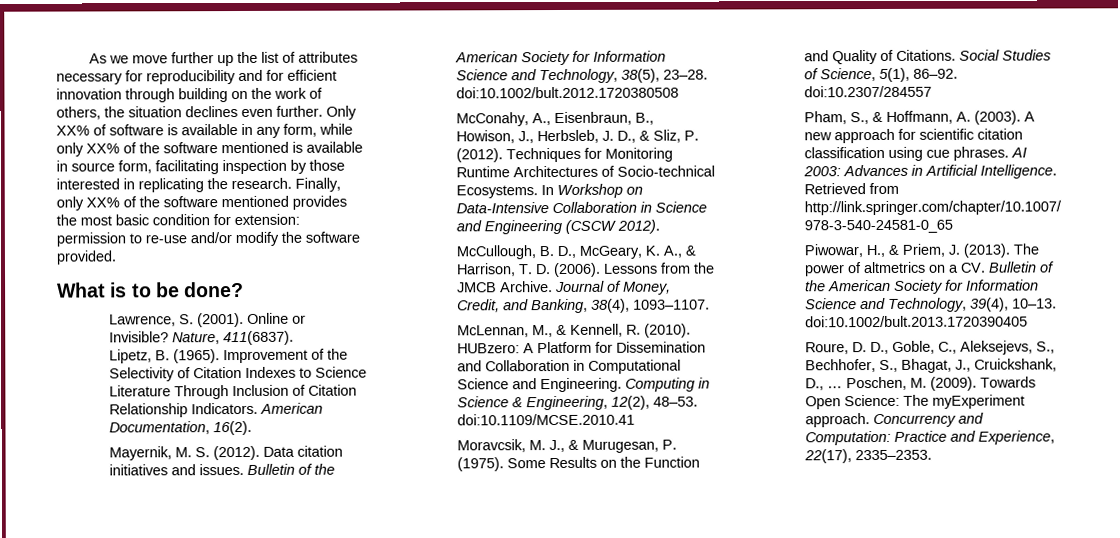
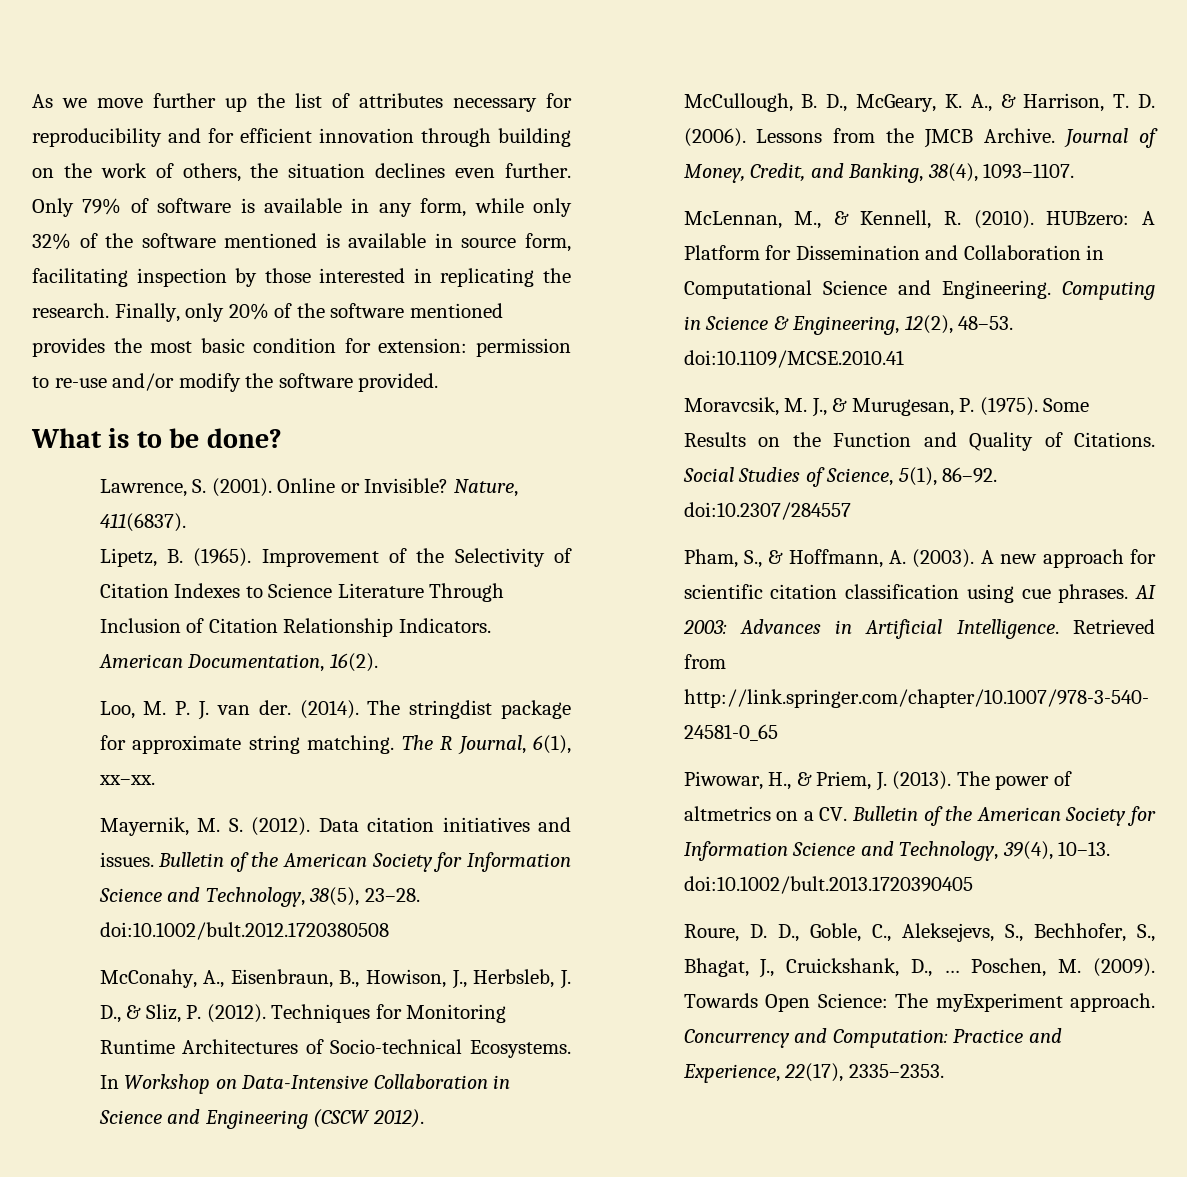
[56,125,90,136] XX% -> [82,198,122,215] 79%
[86,143,120,154] XX% -> [32,233,71,250] 32%
[86,197,120,208] XX% -> [228,303,269,320] 20%
(252, 428) none -> [99,700,571,720] [99,735,571,755] [98,775,155,785] // Loo, M. P. J. van der. (2014). The stringdist package for approximate string matching. The R Journal, 6(1), xx–xx.

